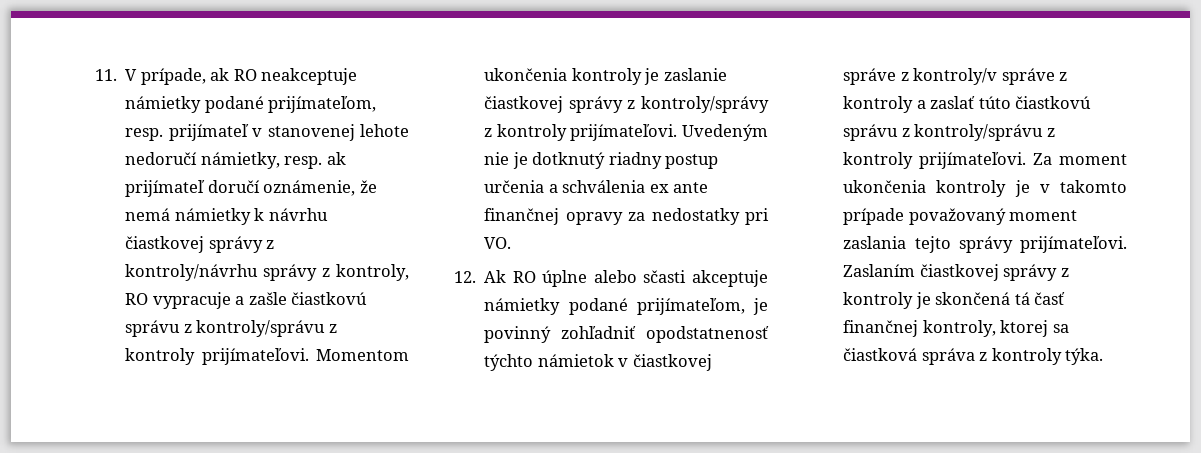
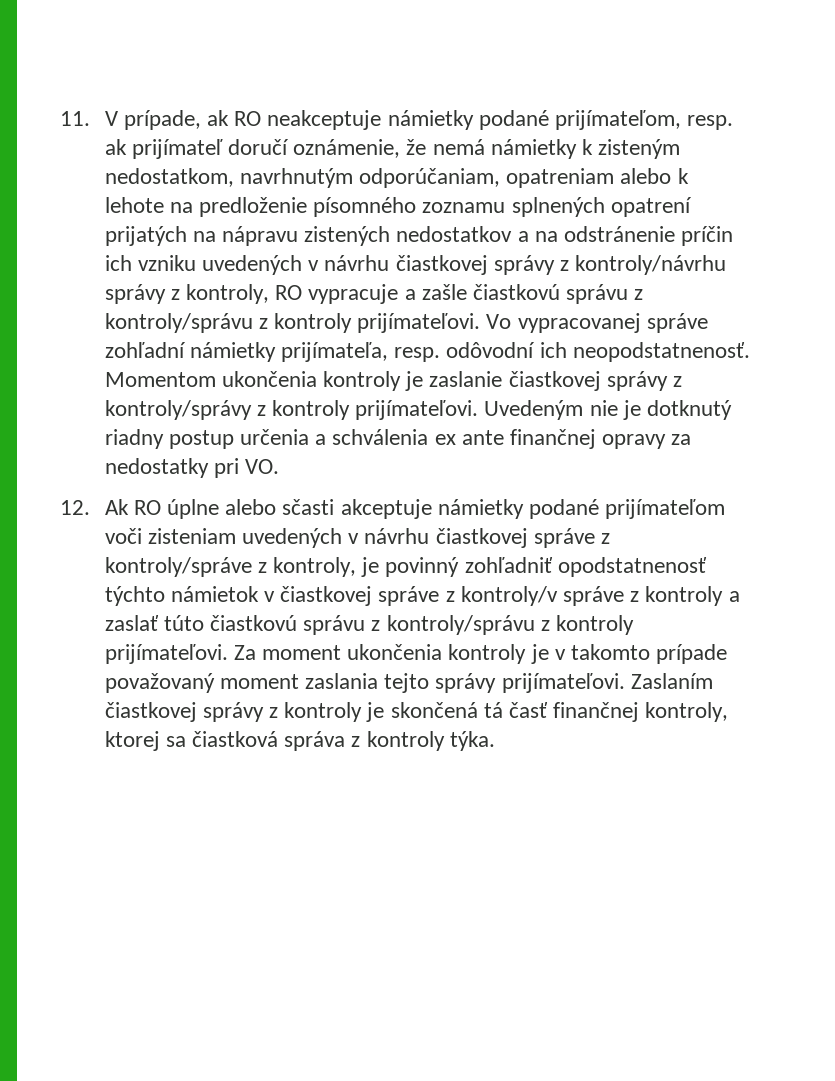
[168,124,409,141] [125,152,323,169] prijímateľ v stanovenej lehote nedoručí námietky, resp. -> (734, 122) none
(265, 214) none -> [598,139,681,159] [104,168,689,188] [104,197,692,217] [104,226,734,246] [104,255,320,275] zisteným nedostatkom, navrhnutým odporúčaniam, opatreniam alebo k lehote na predloženie písomného zoznamu splnených opatrení prijatých na nápravu zistených nedostatkov a na odstránenie príčin ich vzniku uvedených v
(309, 356) none -> [486,313,708,333] [104,342,750,362] Vo vypracovanej správe zohľadní námietky prijímateľa, resp. odôvodní ich neopodstatnenosť.
[636,298,745,315] prijímateľom, -> [605,499,726,519] [104,528,610,548] [104,557,356,577] prijímateľom voči zisteniam uvedených v návrhu čiastkovej správe z kontroly/správe z kontroly,

